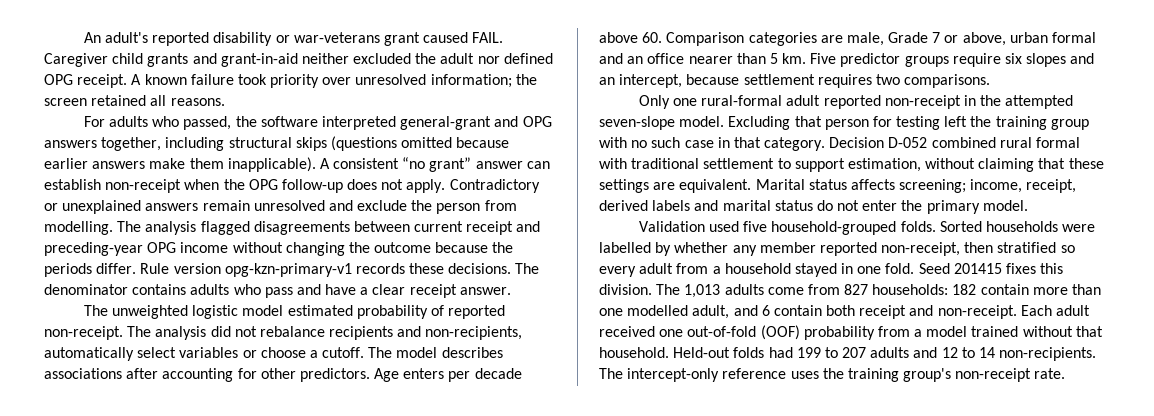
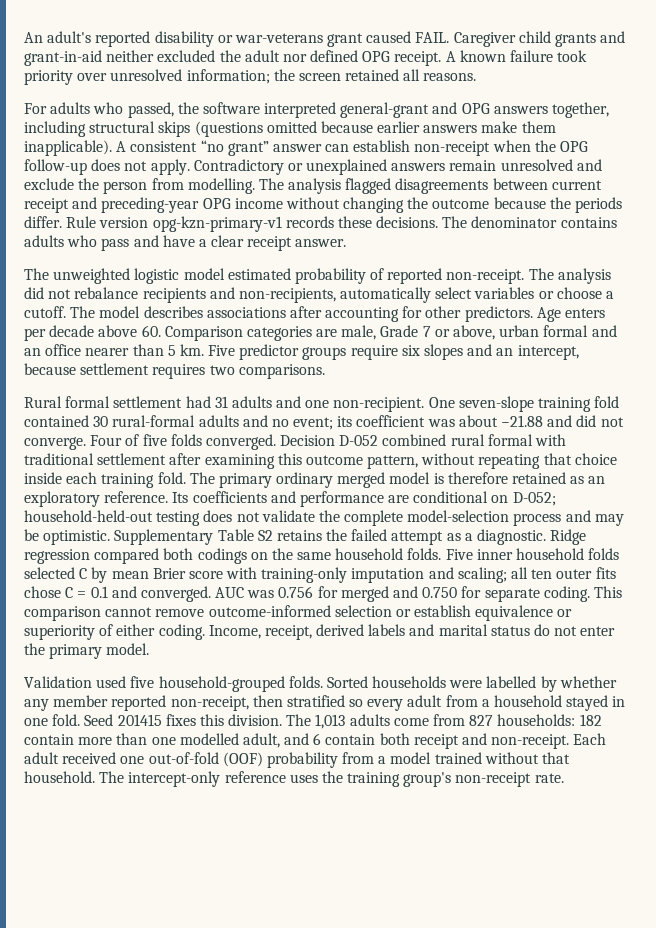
[638,95,1074,109] [599,116,1089,130] [599,137,826,151] Only one rural-formal adult reported non-receipt in the attempted seven-slope model. Excluding that person for testing left the training group with no such case in that category. -> [24,396,620,412] [24,415,624,430] [24,434,276,450] Rural formal settlement had 31 adults and one non-recipient. One seven-slope training fold contained 30 rural-formal adults and no event; its coefficient was about −21.88 and did not converge. Four of five folds converged.
[777,158,1104,172] [599,179,1023,193] to support estimation, without claiming that these settings are equivalent. Marital status affects screening; income, -> [169,453,617,469] [24,472,606,488] [24,491,556,507] [24,510,624,526] [24,529,587,545] [24,548,620,564] [24,567,616,583] [24,586,622,602] [24,605,573,621] [24,624,261,640] after examining this outcome pattern, without repeating that choice inside each training fold. The primary ordinary merged model is therefore retained as an exploratory reference. Its coefficients and performance are conditional on D-052; household-held-out testing does not validate the complete model-selection process and may be optimistic. Supplementary Table S2 retains the failed attempt as a diagnostic. Ridge regression compared both codings on the same household folds. Five inner household folds selected C by mean Brier score with training-only imputation and scaling; all ten outer fits chose C = 0.1 and converged. AUC was 0.756 for merged and 0.750 for separate coding. This comparison cannot remove outcome-informed selection or establish equivalence or superiority of either coding. Income,
[673,347,1097,361] Held-out folds had 199 to 207 adults and 12 to 14 non-recipients. -> (95, 777) none

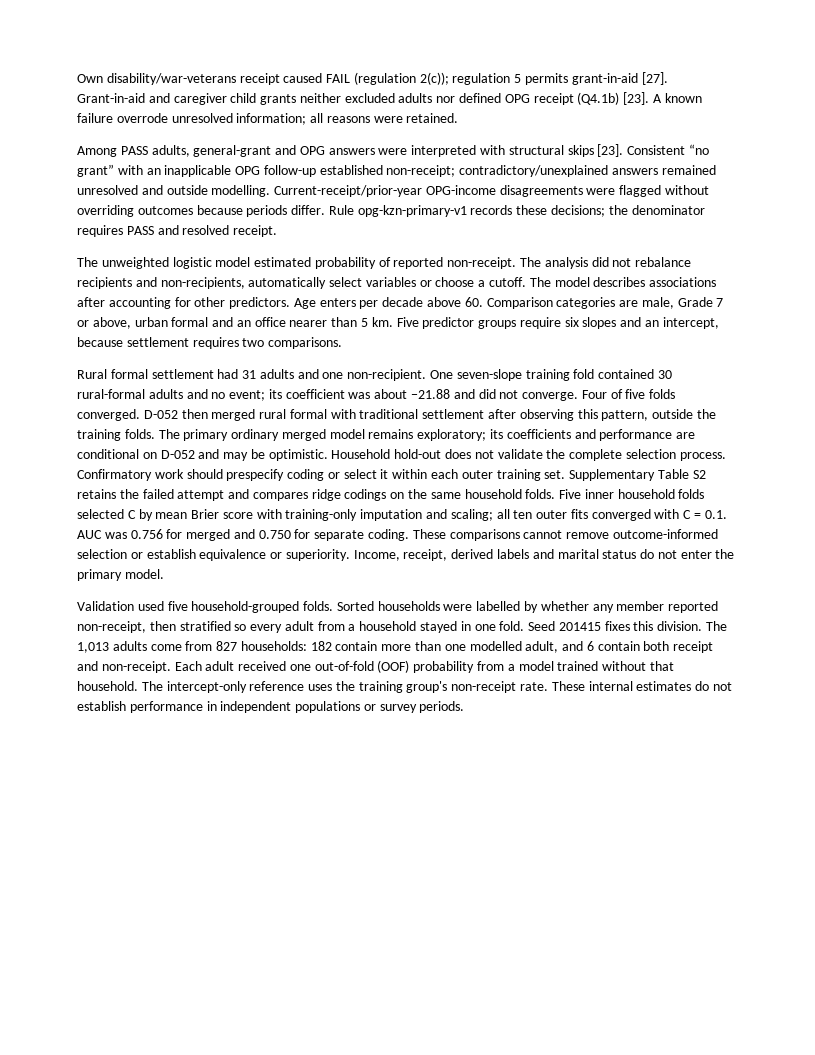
[24,31,626,47] [24,50,588,66] [24,69,477,85] [24,102,610,118] [24,121,556,137] [24,140,589,156] [24,159,602,175] [24,178,602,194] [24,197,571,213] An adult's reported disability or war-veterans grant caused FAIL. Caregiver child grants and grant-in-aid neither excluded the adult nor defined OPG receipt. A known failure took priority over unresolved information; the screen retained all reasons. // For adults who passed, the software interpreted general-grant and OPG answers together, including structural skips (questions omitted because earlier answers make them inapplicable). A consistent “no grant” answer can establish non-receipt when the OPG follow-up does not apply. Contradictory or unexplained answers remain unresolved and exclude the person from modelling. The analysis flagged disagreements between current receipt and preceding-year OPG income without changing the outcome because the -> [77,72,668,85] [77,92,702,105] [77,113,459,125] [77,144,709,157] [77,164,716,177] [77,185,710,197] [77,205,243,217] Own disability/war-veterans receipt caused FAIL (regulation 2(c)); regulation 5 permits grant-in-aid [27]. Grant-in-aid and caregiver child grants neither excluded adults nor defined OPG receipt (Q4.1b) [23]. A known failure overrode unresolved information; all reasons were retained. // Among PASS adults, general-grant and OPG answers were interpreted with structural skips [23]. Consistent “no grant” with an inapplicable OPG follow-up established non-receipt; contradictory/unexplained answers remained unresolved and outside modelling. Current-receipt/prior-year OPG-income disagreements were flagged without overriding outcomes because
[99,217,149,228] version -> (354, 210) none
[376,216,617,228] [24,235,347,251] decisions. The denominator contains adults who pass and have a clear receipt answer. -> [551,205,705,217] [77,225,278,237] decisions; the denominator requires PASS and resolved receipt.
[280,434,447,446] Decision D-052 combined -> [143,409,256,421] D-052 then merged
[204,453,617,469] [24,472,186,488] examining this outcome pattern, without repeating that choice inside each training fold. -> [519,409,716,421] [77,429,155,441] observing this pattern, outside the training folds.
[433,472,606,484] [24,491,189,507] is therefore retained as an exploratory reference. Its -> [368,429,504,441] remains exploratory; its
[512,492,556,506] [24,510,201,526] D-052; household-held-out testing -> [160,449,442,461] D-052 and may be optimistic. Household hold-out
[407,510,624,526] [24,529,111,545] model-selection process and may be optimistic. -> [625,449,726,461] [77,469,566,481] selection process. Confirmatory work should prespecify coding or select it within each outer training set.
[446,529,587,545] [24,548,194,564] as a diagnostic. Ridge regression compared both -> [228,489,341,501] and compares ridge
[24,586,211,602] chose C = 0.1 and converged. -> [591,509,727,521] converged with C = 0.1.
[593,586,622,598] [24,606,101,621] This comparison -> [412,529,520,541] These comparisons
[24,624,205,640] superiority of either coding. -> [285,549,350,561] superiority.
(564, 778) none -> [551,681,732,691] [77,701,465,713] These internal estimates do not establish performance in independent populations or survey periods.

